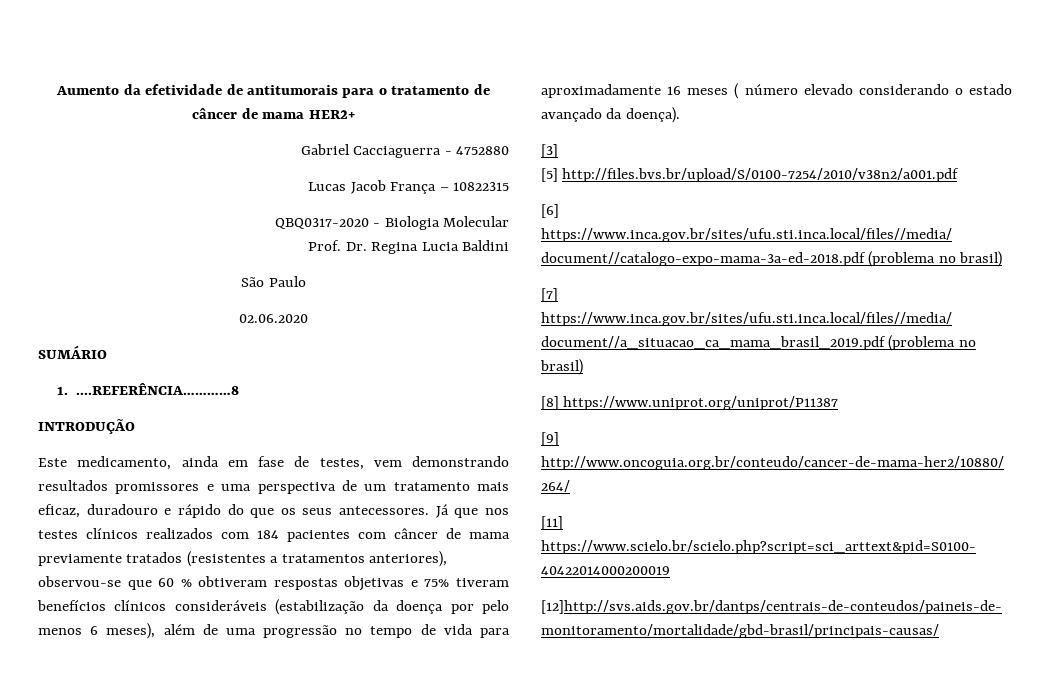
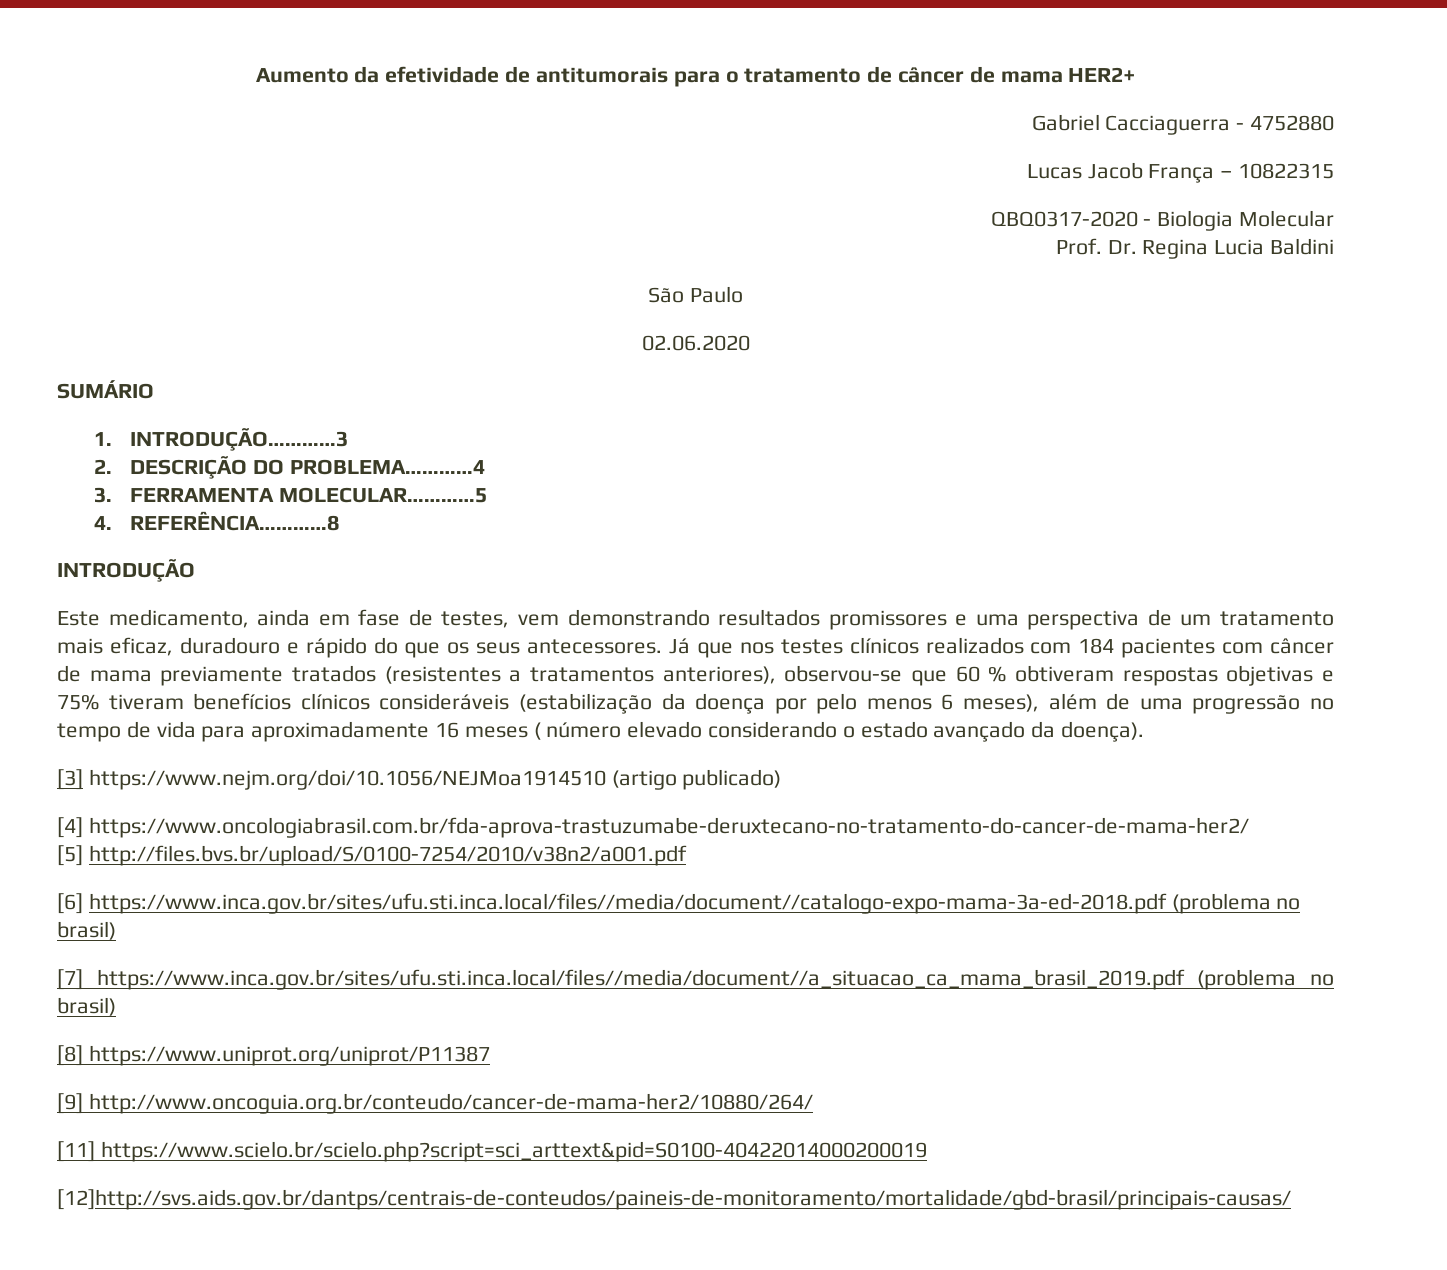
[76,383,240,395] ....REFERÊNCIA…………8 -> [130,428,349,451] [93,456,485,479] [93,487,488,503] [93,511,340,531] INTRODUÇÃO…………3 // 2. DESCRIÇÃO DO PROBLEMA…………4 // 3. FERRAMENTA MOLECULAR…………5 // 4. REFERÊNCIA…………8
(558, 151) none -> [88,769,782,790] [57,817,1249,838] https://www.nejm.org/doi/10.1056/NEJMoa1914510 (artigo publicado) // [4] https://www.oncologiabrasil.com.br/fda-aprova-trastuzumabe-deruxtecano-no-tratamento-do-cancer-de-mama-her2/

